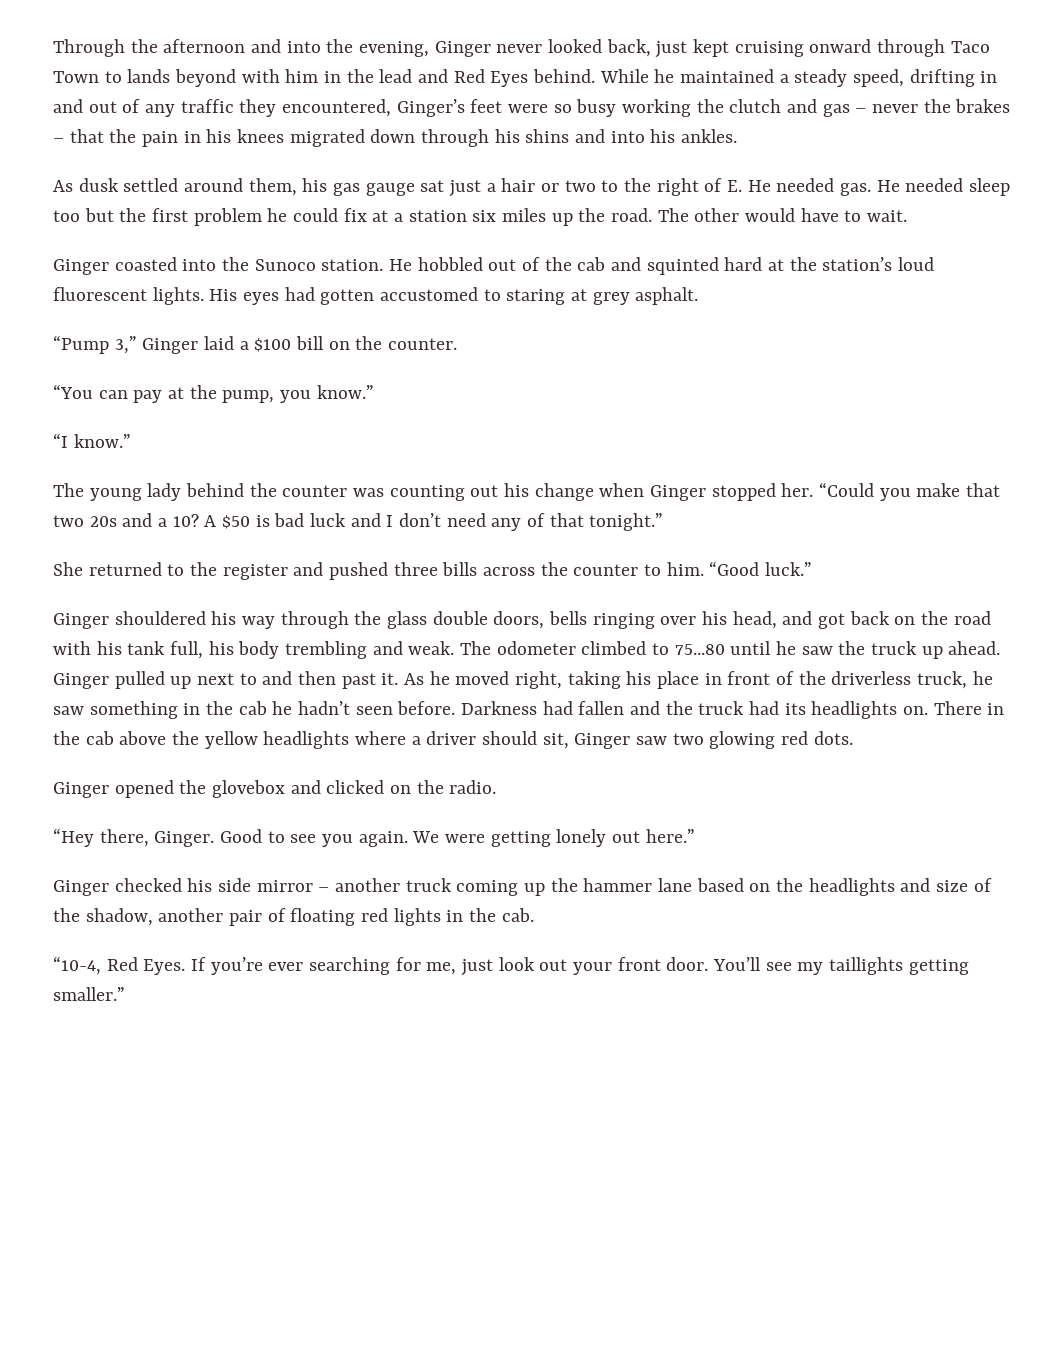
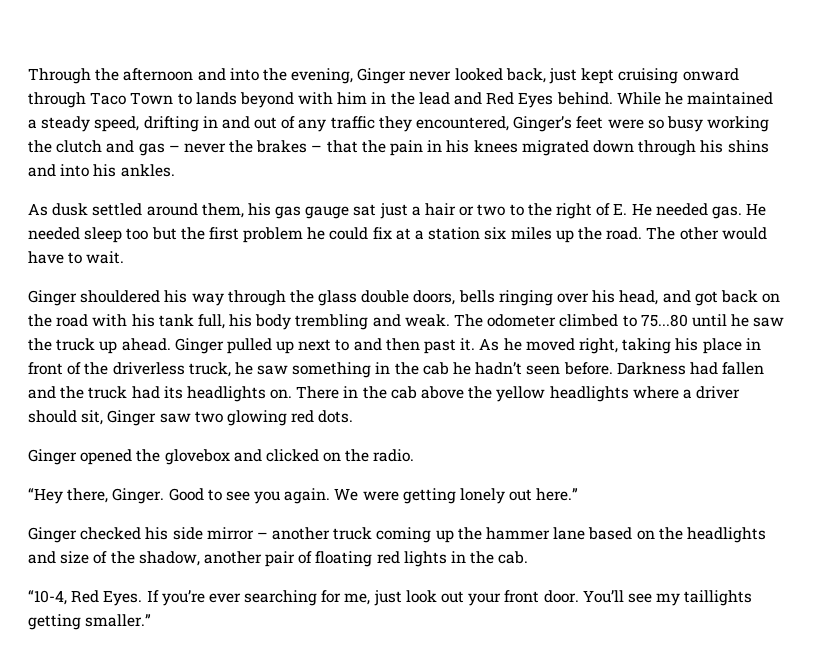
[53,257,935,275] [53,287,699,305] [53,335,458,354] [53,384,374,403] [53,433,131,448] [53,482,1001,501] [53,513,664,531] [53,561,813,580] // Ginger coasted into the Sunoco station. He hobbled out of the cab and squinted hard at the station’s loud fluorescent lights. His eyes had gotten accustomed to staring at grey asphalt. // “Pump 3,” Ginger laid a $100 bill on the counter. // “You can pay at the pump, you know.” // “I know.” // The young lady behind the counter was counting out his change when Ginger stopped her. “Could you make that two 20s and a 10? A $50 is bad luck and I don’t need any of that tonight.” // She returned to the register and pushed three bills across the counter to him. “Good luck.” -> (125, 257) none

